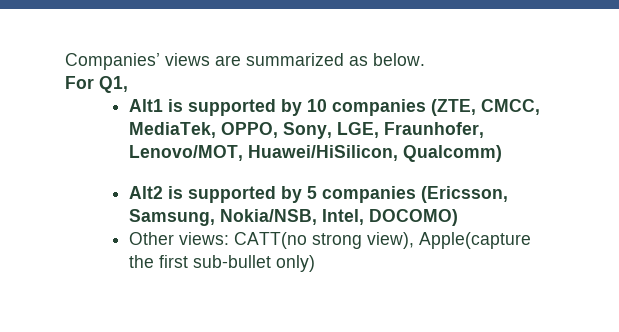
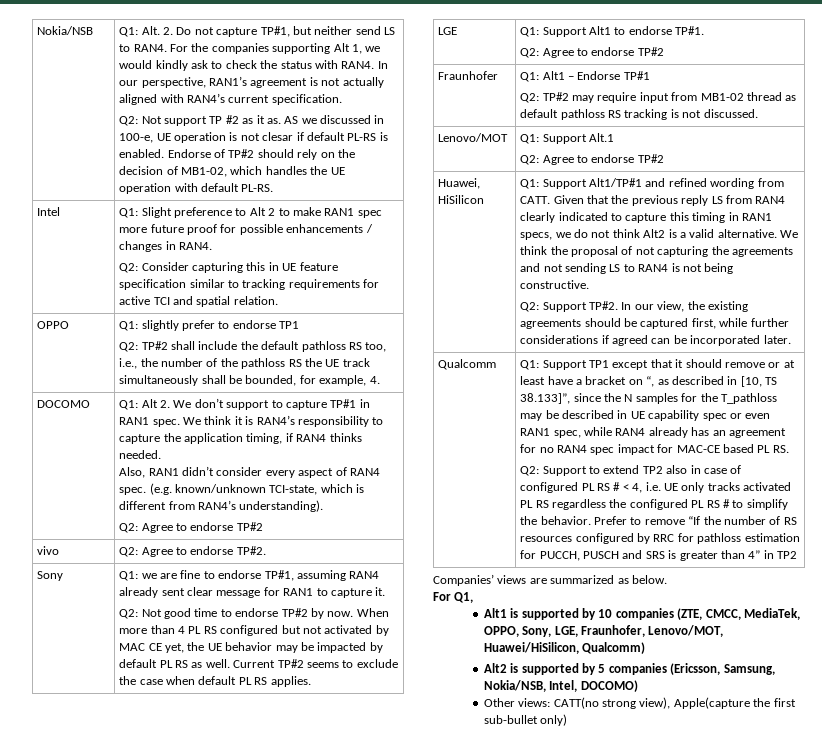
(65, 61) none -> [37,26,94,35] [119,26,396,37] [119,43,381,54] [119,60,388,71] [119,76,384,88] [119,93,342,105] [119,115,385,126] [119,132,388,143] [119,149,355,160] [119,166,345,177] [119,183,274,194] [37,207,61,216] [119,207,382,218] [119,224,373,235] [119,241,213,252] [119,262,338,273] [119,279,380,290] [119,296,278,307] [37,321,70,329] [119,320,300,331] [119,341,387,352] [119,358,370,369] [119,375,380,386] [37,400,91,408] [119,398,370,410] [119,415,384,427] [119,433,362,444] [119,450,162,459] [119,466,380,478] [119,483,365,495] [119,500,324,512] [119,522,263,533] [37,546,60,555] [119,546,266,557] [37,571,64,581] [119,570,380,581] [119,587,386,598] [119,608,389,619] [119,625,389,636] [119,642,383,653] [119,659,398,668] [119,676,311,687] [438,27,458,35] [520,26,705,37] [520,47,664,58] [438,71,499,80] [520,71,650,82] [520,92,797,103] [520,109,758,120] [438,133,509,142] [520,133,615,144] [520,154,664,165] [438,178,481,189] [438,195,485,204] [520,178,784,189] [520,195,786,206] [520,212,772,223] [520,229,799,240] [520,246,793,257] [520,263,734,274] [520,280,590,289] [520,301,748,312] [520,318,789,329] [520,335,791,346] [438,359,497,370] [520,359,795,370] [520,376,778,387] [520,393,777,404] [520,410,771,421] [520,427,786,438] [520,444,789,455] [520,465,742,476] [520,482,792,493] [520,499,788,510] [520,516,797,525] [520,533,800,544] [520,550,798,561] Nokia/NSB | Q1: Alt. 2. Do not capture TP#1, but neither send LS to RAN4. For the companies supporting Alt 1, we would kindly ask to check the status with RAN4. In our perspective, RAN1’s agreement is not actually aligned with RAN4’s current specification. // Q2: Not support TP #2 as it as. AS we discussed in 100-e, UE operation is not clesar if default PL-RS is enabled. Endorse of TP#2 should rely on the decision of MB1-02, which handles the UE operation with default PL-RS. // Intel | Q1: Slight preference to Alt 2 to make RAN1 spec more future proof for possible enhancements / changes in RAN4. // Q2: Consider capturing this in UE feature specification similar to tracking requirements for active TCI and spatial relation. // OPPO | Q1: slightly prefer to endorse TP1 // Q2: TP#2 shall include the default pathloss RS too, i.e., the number of the pathloss RS the UE track simultaneously shall be bounded, for example, 4. // DOCOMO | Q1: Alt 2. We don’t support to capture TP#1 in RAN1 spec. We think it is RAN4’s responsibility to capture the application timing, if RAN4 thinks needed. // Also, RAN1 didn’t consider every aspect of RAN4 spec. (e.g. known/unknown TCI-state, which is different from RAN4’s understanding). // Q2: Agree to endorse TP#2 // vivo | Q2: Agree to endorse TP#2. // Sony | Q1: we are fine to endorse TP#1, assuming RAN4 already sent clear message for RAN1 to capture it. // Q2: Not good time to endorse TP#2 by now. When more than 4 PL RS configured but not activated by MAC CE yet, the UE behavior may be impacted by default PL RS as well. Current TP#2 seems to exclude the case when default PL RS applies. // LGE | Q1: Support Alt1 to endorse TP#1. // Q2: Agree to endorse TP#2 // Fraunhofer | Q1: Alt1 – Endorse TP#1 // Q2: TP#2 may require input from MB1-02 thread as default pathloss RS tracking is not discussed. // Lenovo/MOT | Q1: Support Alt.1 // Q2: Agree to endorse TP#2 // Huawei, HiSilicon | Q1: Support Alt1/TP#1 and refined wording from CATT. Given that the previous reply LS from RAN4 clearly indicated to capture this timing in RAN1 specs, we do not think Alt2 is a valid alternative. We think the proposal of not capturing the agreements and not sending LS to RAN4 is not being constructive. // Q2: Support TP#2. In our view, the existing agreements should be captured first, while further considerations if agreed can be incorporated later. // Qualcomm | Q1: Support TP1 except that it should remove or at least have a bracket on “, as described in [10, TS 38.133]”, since the N samples for the T_pathloss may be described in UE capability spec or even RAN1 spec, while RAN4 already has an agreement for no RAN4 spec impact for MAC-CE based PL RS. // Q2: Support to extend TP2 also in case of configured PL RS # < 4, i.e. UE only tracks activated PL RS regardless the configured PL RS # to simplify the behavior. Prefer to remove “If the number of RS resources configured by RRC for pathloss estimation for PUCCH, PUSCH and SRS is greater than 4” in TP2 //

